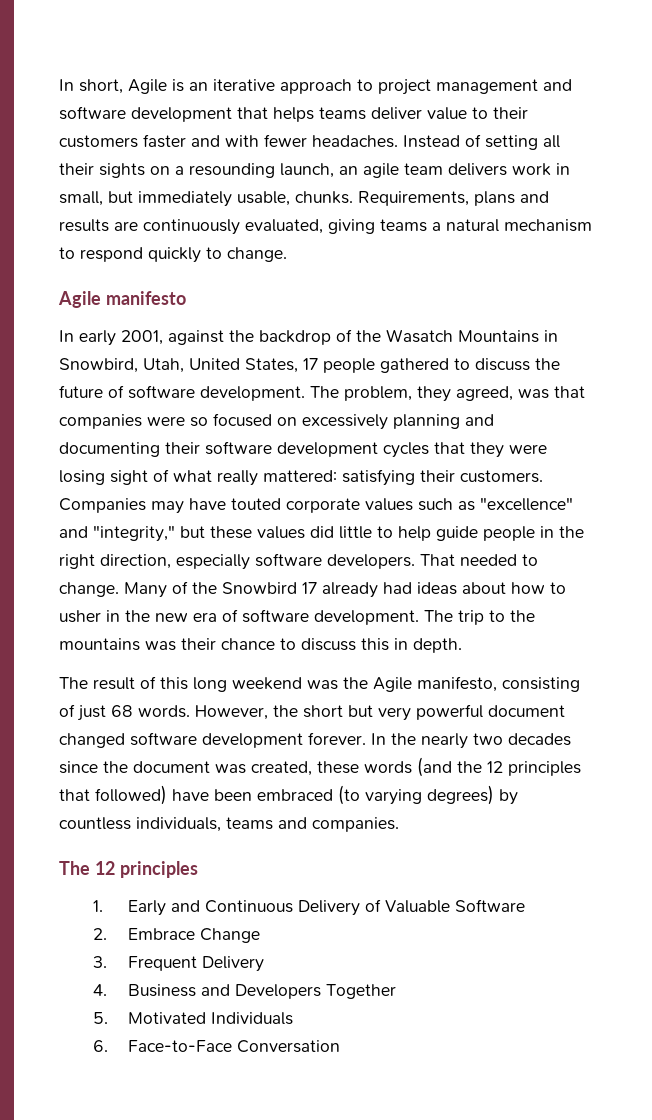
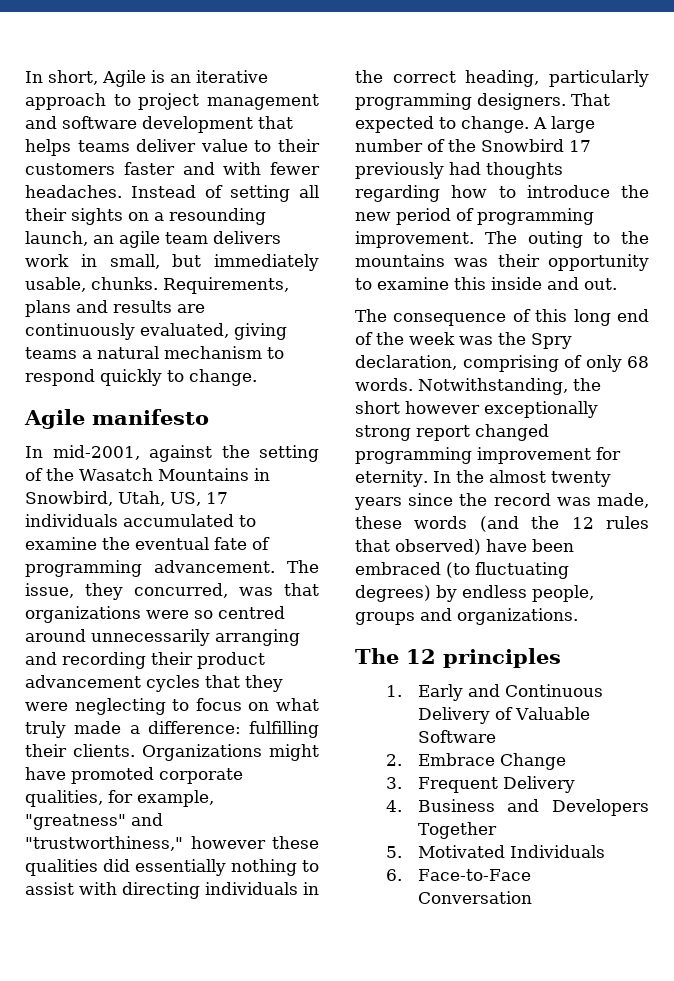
[79,330,163,346] early 2001, -> [52,445,140,460] mid-2001,
[259,330,331,345] backdrop -> [259,445,319,462] setting
[189,358,560,373] [59,385,513,402] United States, 17 people gathered to discuss the future of software development. The problem, they agreed, -> [170,492,228,506] [25,514,256,527] [25,537,270,550] [25,560,319,577] [25,583,228,600] US, 17 individuals accumulated to examine the eventual fate of programming advancement. The issue, they concurred,
[59,414,142,429] companies -> [25,606,141,623] organizations
[213,413,494,430] [59,441,547,458] [59,469,543,486] [59,497,573,514] [59,525,584,542] [59,553,538,570] [59,581,566,598] [59,609,484,625] focused on excessively planning and documenting their software development cycles that they were losing sight of what really mattered: satisfying their customers. Companies may have touted corporate values such as "excellence" and "integrity," but these values did little to help guide people in the right direction, especially software developers. That needed to change. Many of the Snowbird 17 already had ideas about how to usher in the new era of software development. The trip -> [218,606,285,619] [25,629,300,646] [25,652,265,669] [25,675,283,692] [25,698,319,715] [25,721,319,738] [25,744,319,761] [25,767,243,784] [25,790,214,807] [25,813,163,830] [25,836,319,851] [25,859,319,876] [25,882,319,899] [355,70,649,87] [355,93,610,110] [355,116,595,133] [355,139,591,152] [355,162,563,179] [355,185,649,202] [355,208,594,225] [355,231,583,248] centred around unnecessarily arranging and recording their product advancement cycles that they were neglecting to focus on what truly made a difference: fulfilling their clients. Organizations might have promoted corporate qualities, for example, "greatness" and "trustworthiness," however these qualities did essentially nothing to assist with directing individuals in the correct heading, particularly programming designers. That expected to change. A large number of the Snowbird 17 previously had thoughts regarding how to introduce the new period of programming improvement. The outing
[221,638,462,653] [59,677,135,690] chance to discuss this in depth. // The result -> [548,254,649,271] [355,277,617,290] [355,309,507,326] opportunity to examine this inside and out. // The consequence
[232,676,580,692] [59,704,106,721] weekend was the Agile manifesto, consisting of just -> [617,309,649,322] [355,332,572,349] [355,355,622,372] end of the week was the Spry declaration, comprising of only
[195,705,268,720] However, -> [418,378,568,395] Notwithstanding,
[348,704,565,721] [59,732,571,749] [59,761,312,776] but very powerful document changed software development forever. In the nearly two decades since the document was created, -> [405,401,598,418] [355,424,549,441] [355,447,621,464] [355,470,611,487] [354,493,649,510] however exceptionally strong report changed programming improvement for eternity. In the almost twenty years since the record was made,
[508,761,581,776] [59,785,167,805] principles that followed) -> [606,516,649,529] [355,539,481,555] rules that observed)
[365,789,422,805] varying -> [475,562,569,579] fluctuating
[59,817,399,832] countless individuals, teams and companies. -> [462,585,594,602] [355,608,578,625] endless people, groups and organizations.

